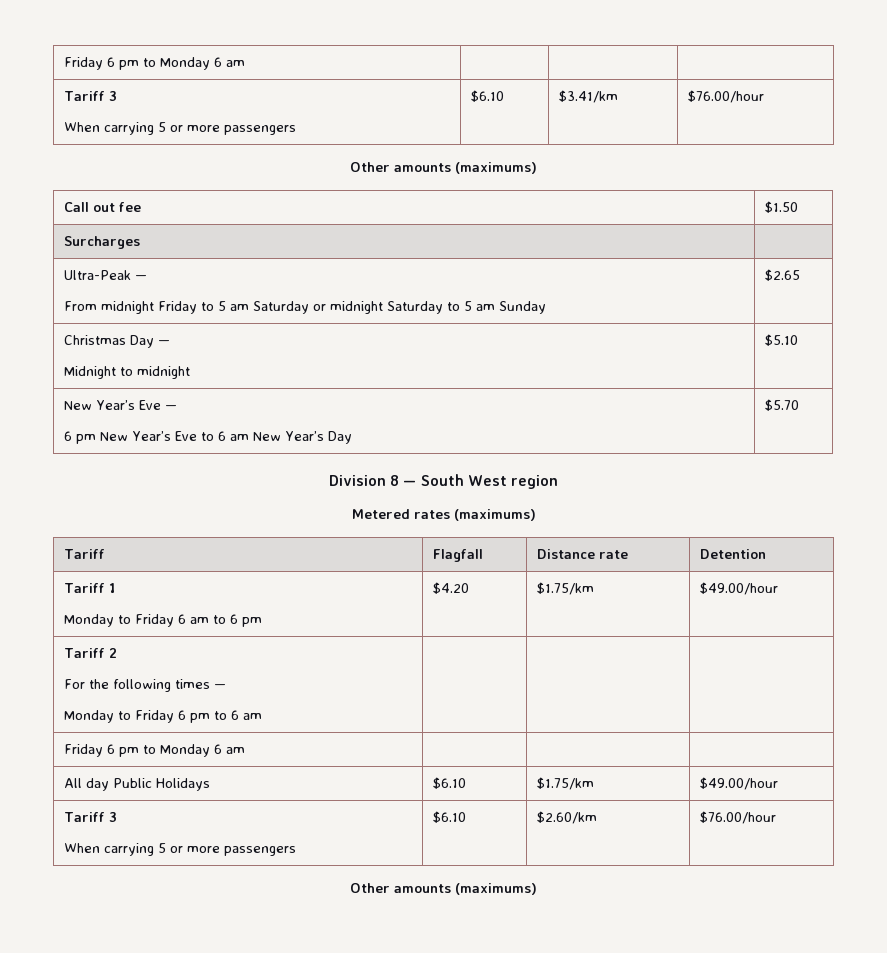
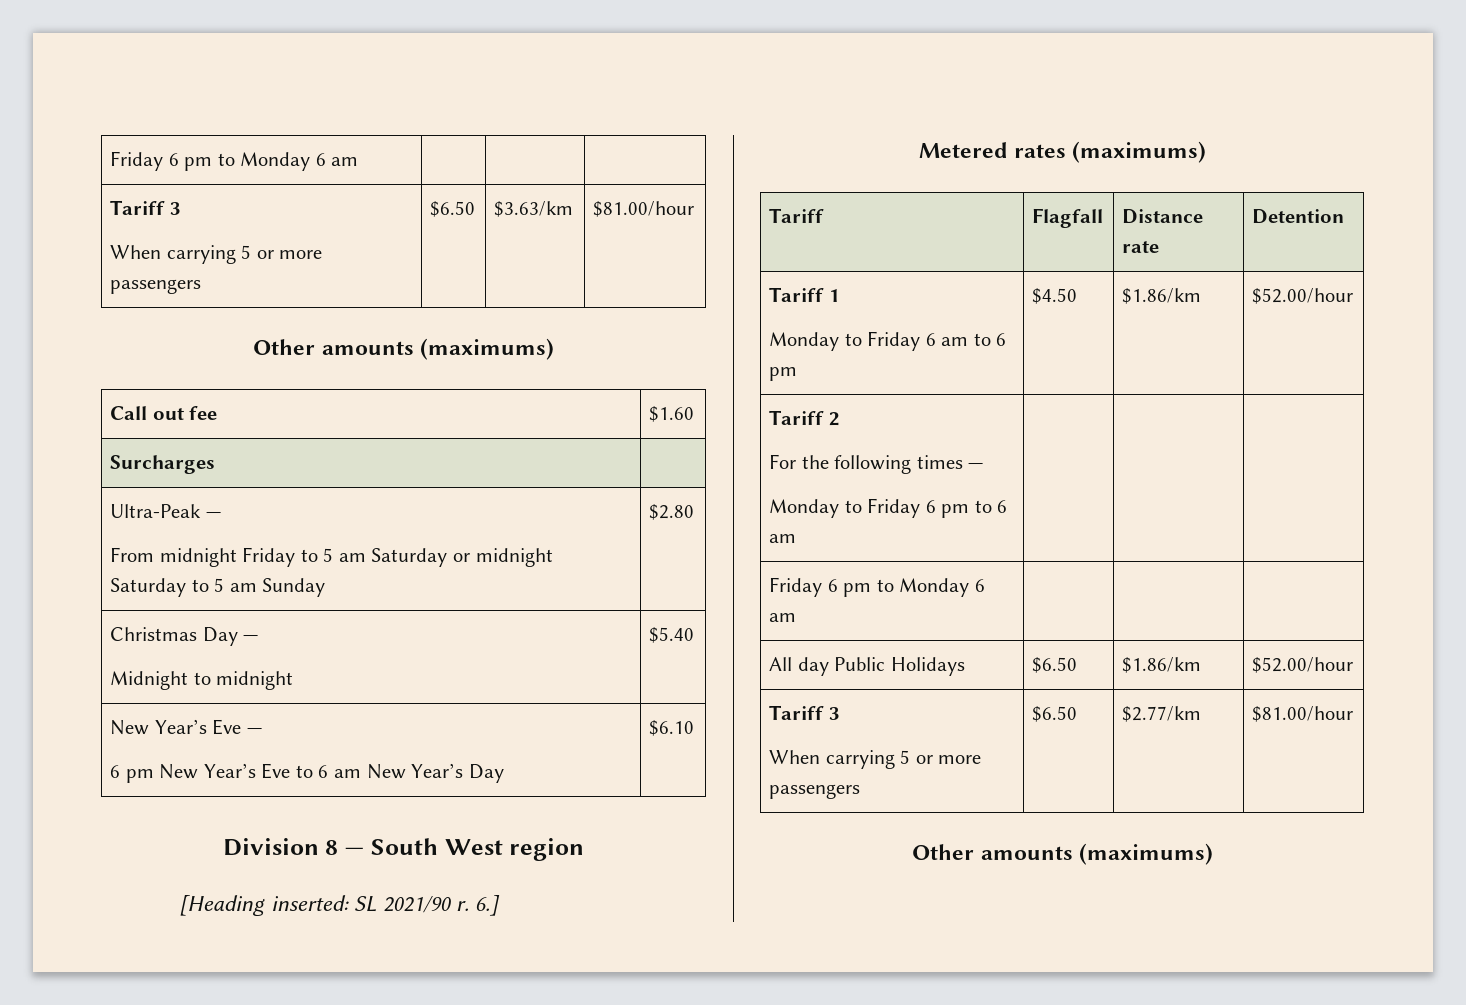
[471,90,505,102] [559,90,619,103] [688,90,765,103] $6.10 | $3.41/km | $76.00/hour -> [430,201,476,217] [494,201,574,217] [593,201,695,217] $6.50 | $3.63/km | $81.00/hour
[765,201,799,213] $1.50 -> [649,406,695,422] $1.60
[765,269,801,281] $2.65 -> [649,504,695,520] $2.80
[765,334,799,346] $5.10 -> [649,627,695,643] $5.40
[765,399,800,411] $5.70 -> [649,720,695,736] $6.10
(558, 482) none -> [179,895,501,916] // [Heading inserted: SL 2021/90 r. 6.]
[433,582,470,594] [537,582,595,595] [700,582,779,595] $4.20 | $1.75/km | $49.00/hour -> [1032,288,1078,304] [1122,288,1202,304] [1252,288,1354,304] $4.50 | $1.86/km | $52.00/hour
[433,777,467,789] [537,777,595,790] [700,777,779,790] [64,812,118,822] [64,843,297,856] [433,811,467,823] [537,811,598,824] [700,811,777,824] $6.10 | $1.75/km | $49.00/hour // Tariff 3 // When carrying 5 or more passengers | $6.10 | $2.60/km | $76.00/hour -> [1032,657,1078,673] [1122,657,1202,673] [1252,657,1354,673] [769,705,840,720] [769,750,982,769] [769,784,861,799] [1032,706,1078,722] [1122,706,1202,722] [1252,706,1354,722] $6.50 | $1.86/km | $52.00/hour // Tariff 3 // When carrying 5 or more passengers | $6.50 | $2.77/km | $81.00/hour

